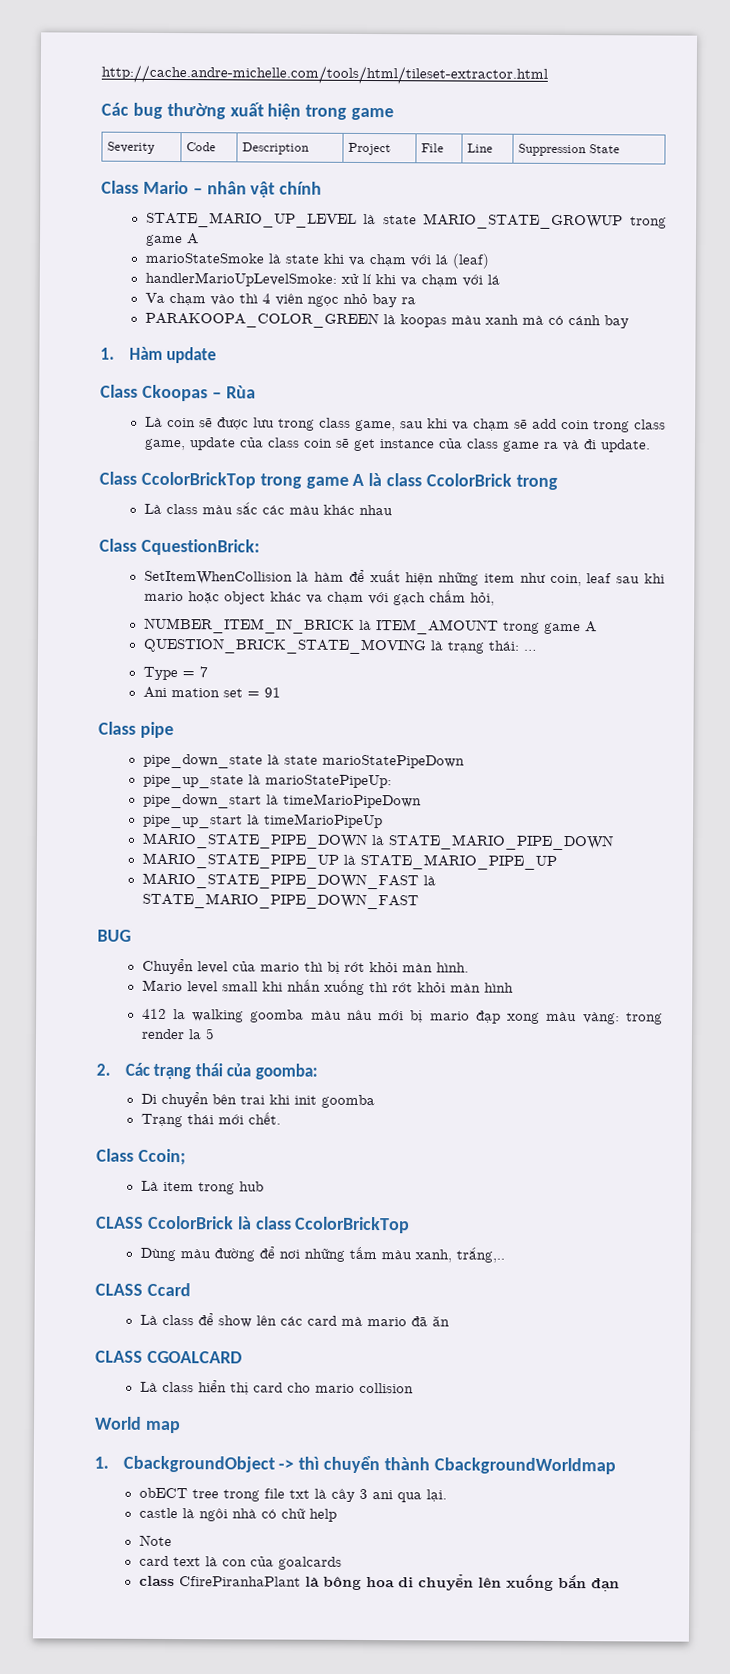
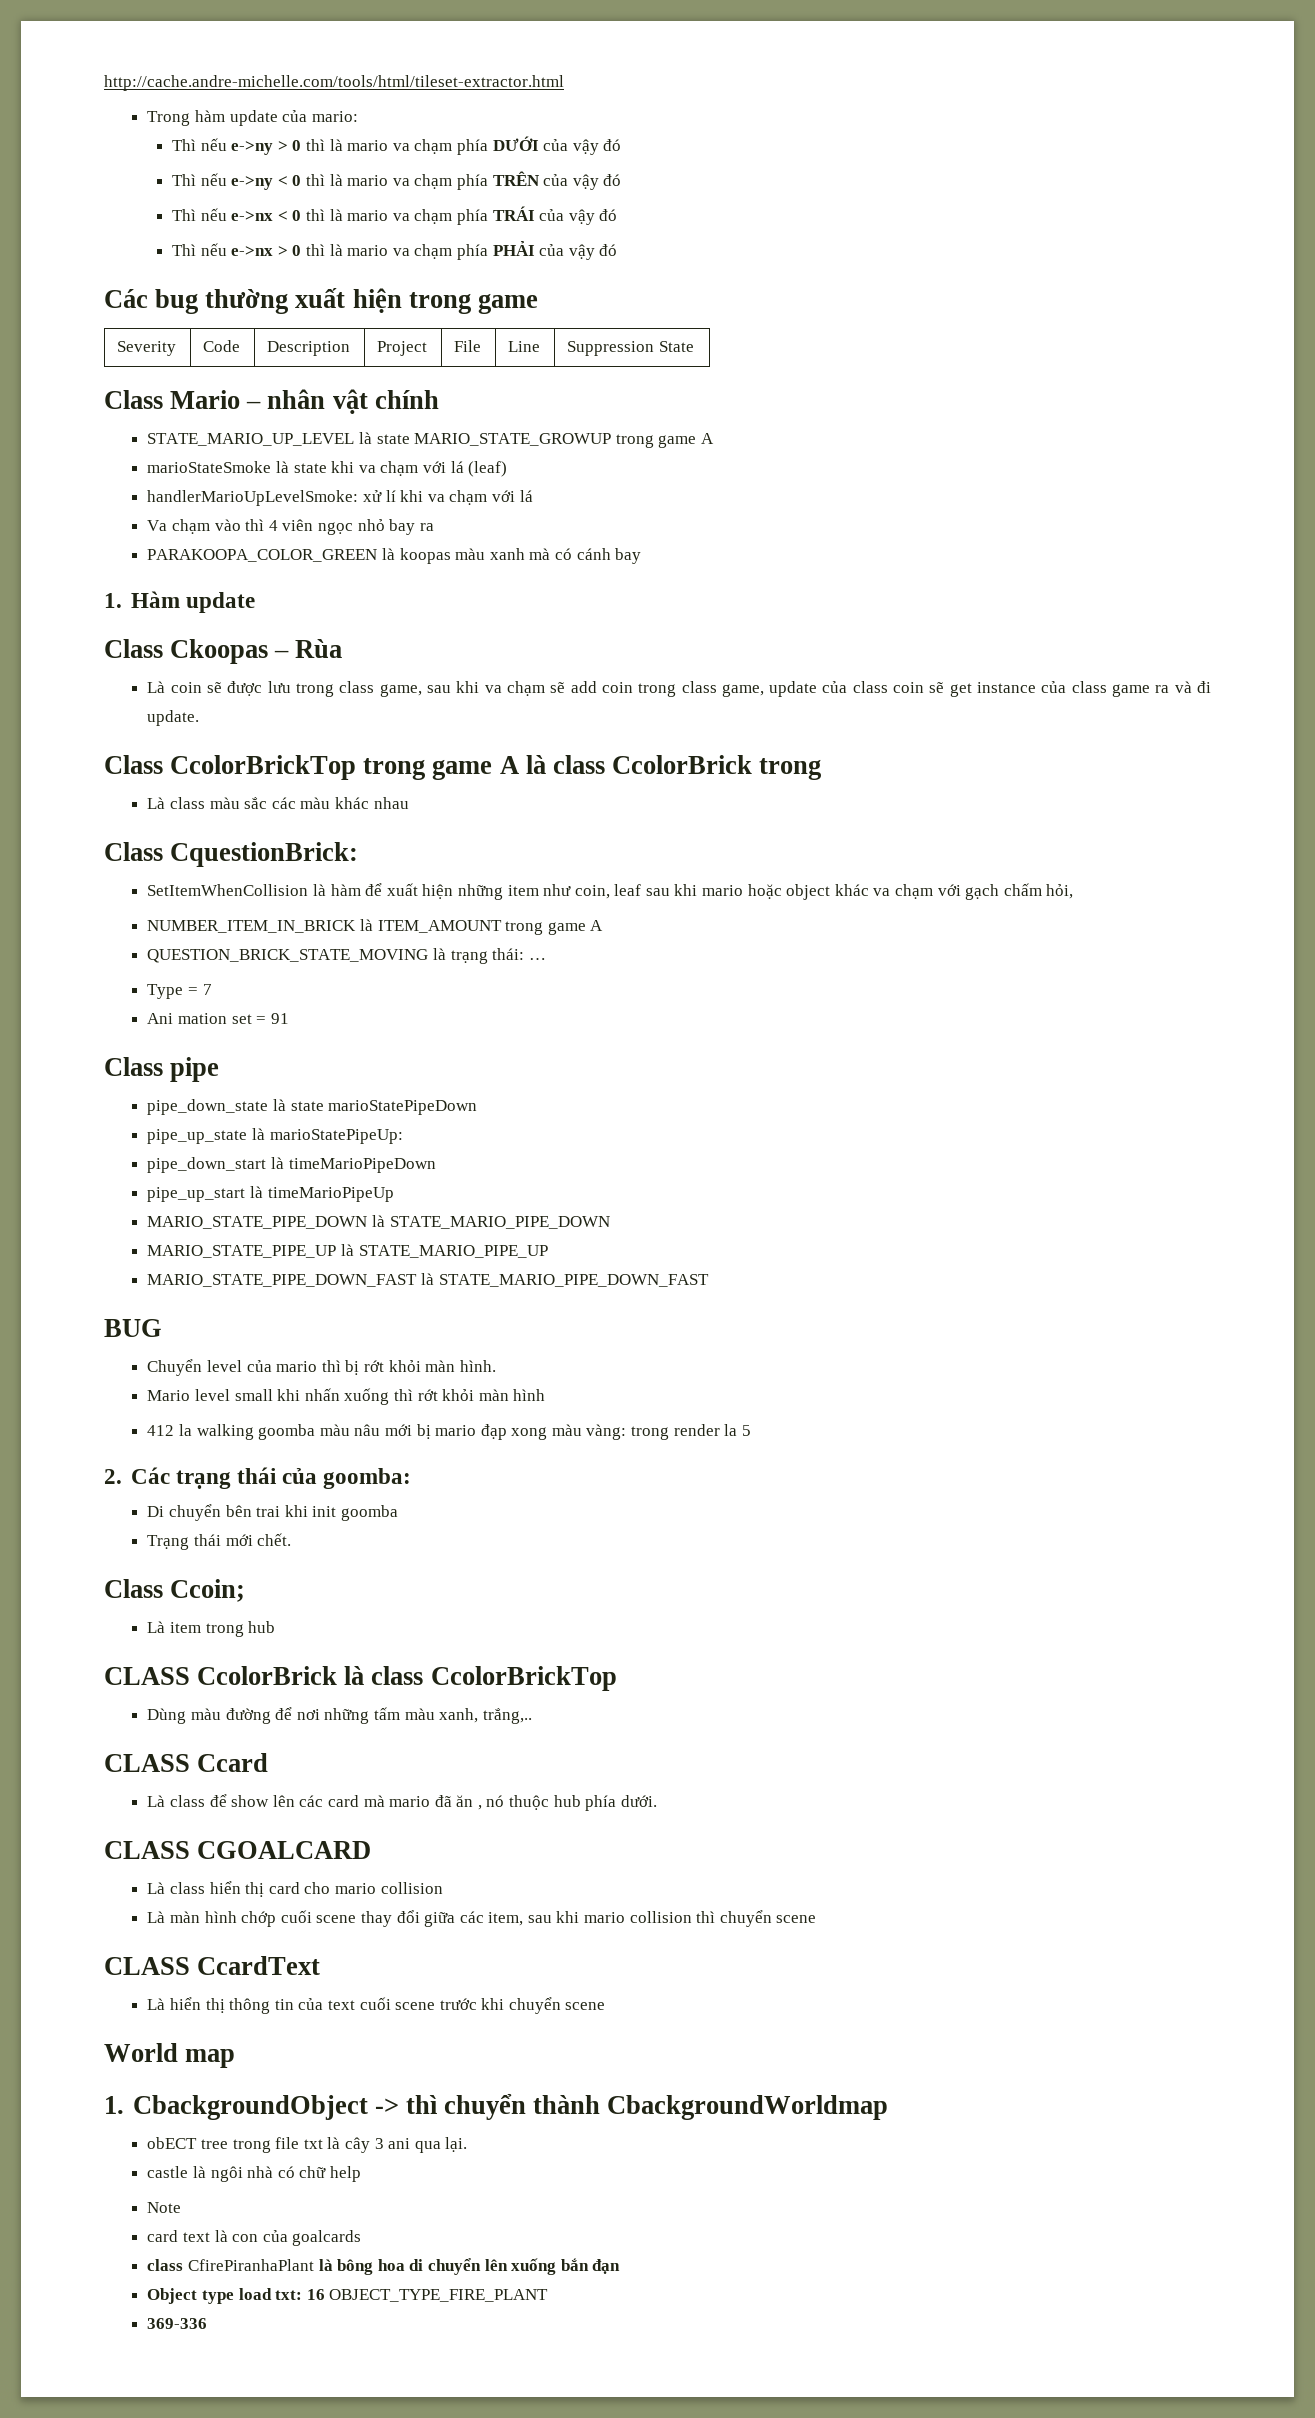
(548, 74) none -> [147,110,358,126] [172,136,622,155] [172,171,622,190] [172,206,618,225] [172,241,618,260] // Trong hàm update của mario: // Thì nếu e->ny > 0 thì là mario va chạm phía DƯỚI của vậy đó // Thì nếu e->ny < 0 thì là mario va chạm phía TRÊN của vậy đó // Thì nếu e->nx < 0 thì là mario va chạm phía TRÁI của vậy đó // Thì nếu e->nx > 0 thì là mario va chạm phía PHẢI của vậy đó
(450, 1321) none -> [477,1795,657,1811] , nó thuộc hub phía dưới.
(414, 1388) none -> [147,1910,817,1927] [104,1956,321,1975] [147,1997,606,2014] // Là màn hình chớp cuối scene thay đổi giữa các item, sau khi mario collision thì chuyển scene // CLASS CcardText // Là hiển thị thông tin của text cuối scene trước khi chuyển scene
(620, 1585) none -> [147,2288,549,2304] [147,2318,208,2329] // Object type load txt: 16 OBJECT_TYPE_FIRE_PLANT // 369-336

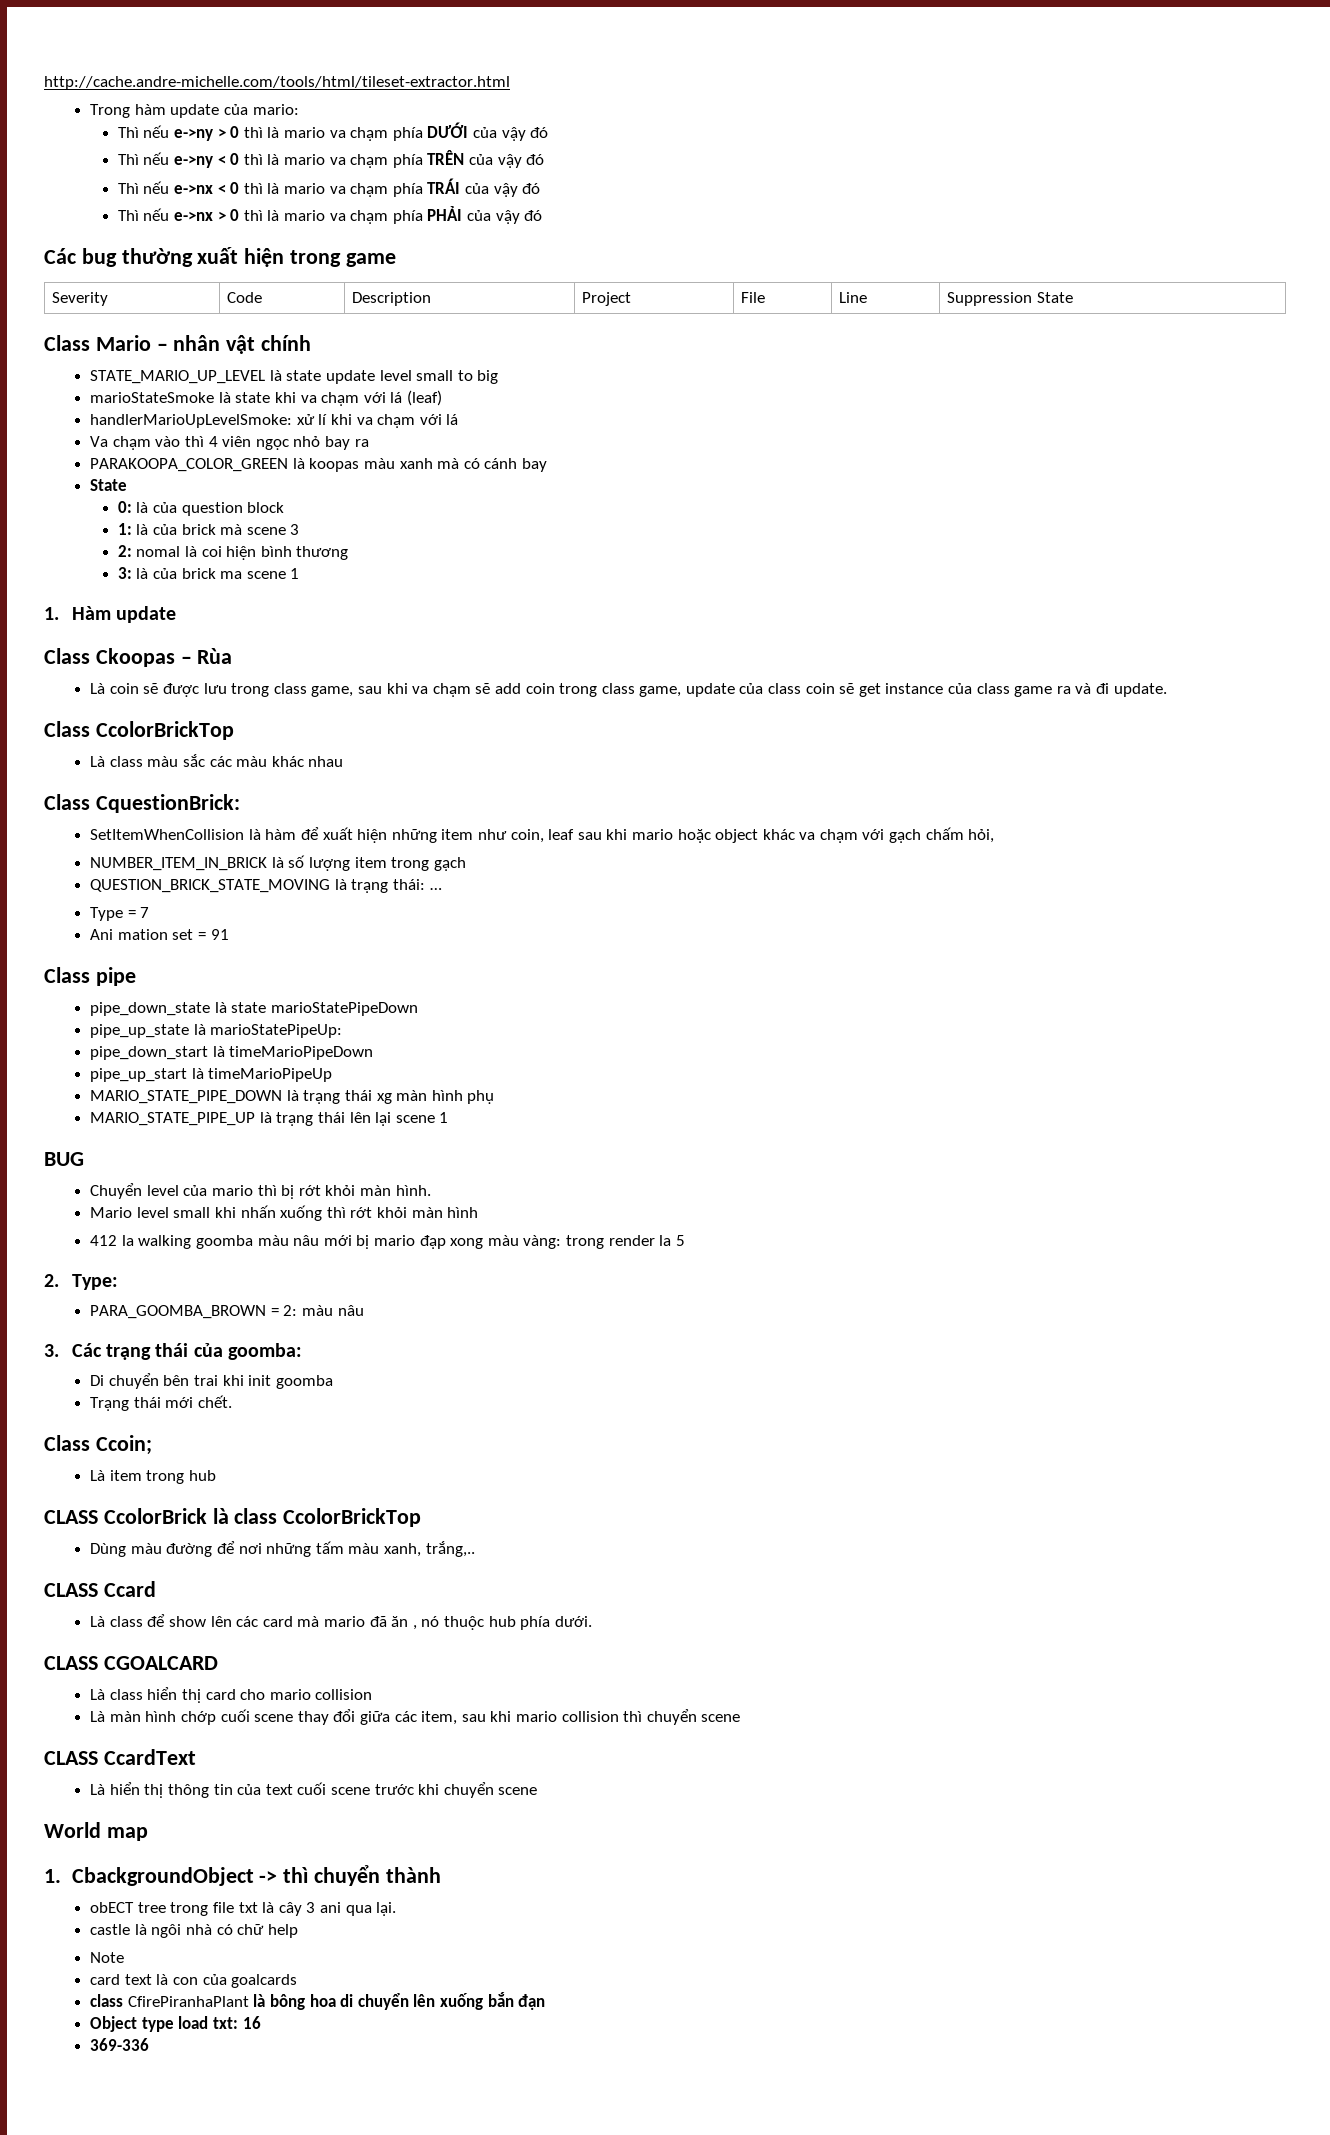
[414,433,714,448] MARIO_STATE_GROWUP trong game A -> [326,370,499,384] update level small to big
(642, 556) none -> [90,479,128,491] [117,501,285,516] [117,523,300,535] [117,545,349,560] [117,567,300,579] // State // 0: là của question block // 1: là của brick mà scene 3 // 2: nomal là coi hiện bình thương // 3: là của brick ma scene 1
[363,755,822,780] trong game A là class CcolorBrick trong -> (234, 730) none
[377,920,604,935] ITEM_AMOUNT trong game A -> [288,855,466,871] số lượng item trong gạch
[389,1216,610,1229] [147,1244,548,1258] [147,1273,709,1287] STATE_MARIO_PIPE_DOWN // MARIO_STATE_PIPE_UP là STATE_MARIO_PIPE_UP // MARIO_STATE_PIPE_DOWN_FAST là STATE_MARIO_PIPE_DOWN_FAST -> [303,1090,495,1104] [90,1112,449,1126] trạng thái xg màn hình phụ // MARIO_STATE_PIPE_UP là trạng thái lên lại scene 1
(122, 1476) none -> [71,1274,118,1290] [90,1305,364,1319] [44,1344,59,1357] Type: // PARA_GOOMBA_BROWN = 2: màu nâu // 3.
[607,2095,889,2120] CbackgroundWorldmap -> (441, 1875) none
[329,2289,549,2302] OBJECT_TYPE_FIRE_PLANT -> (261, 2022) none

